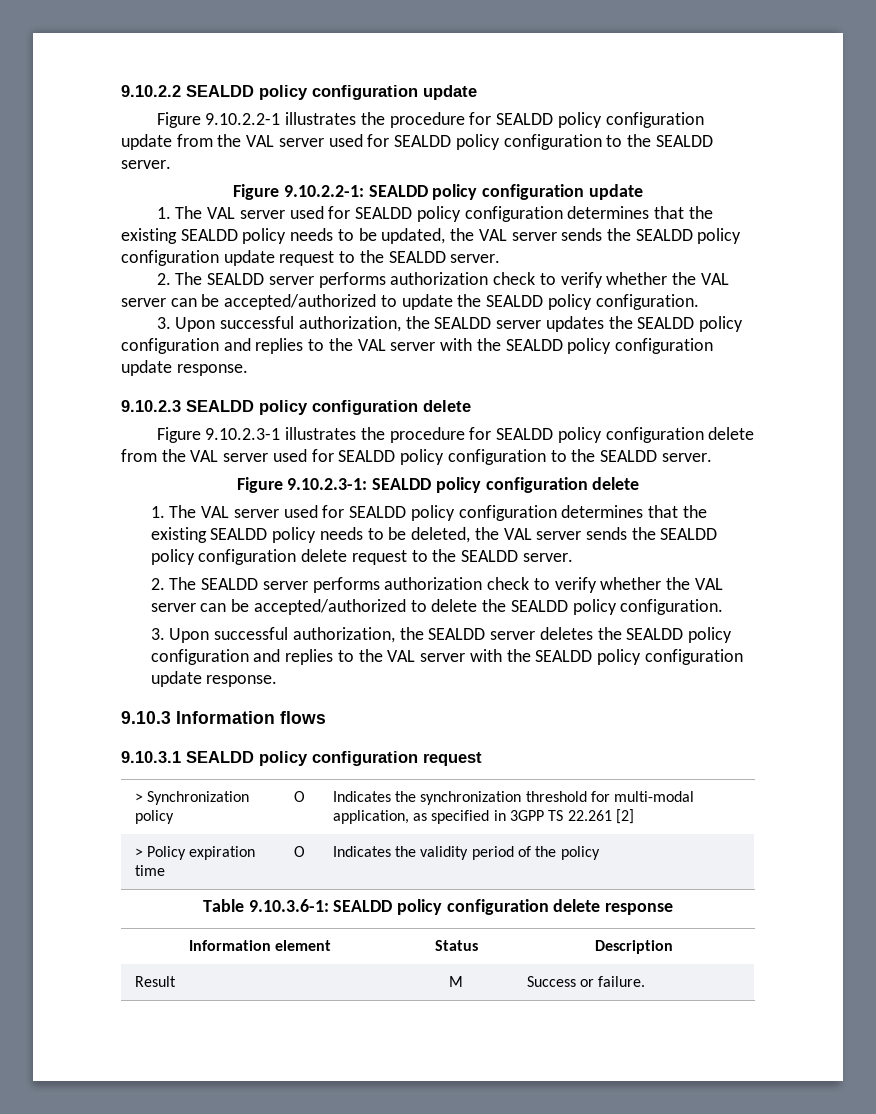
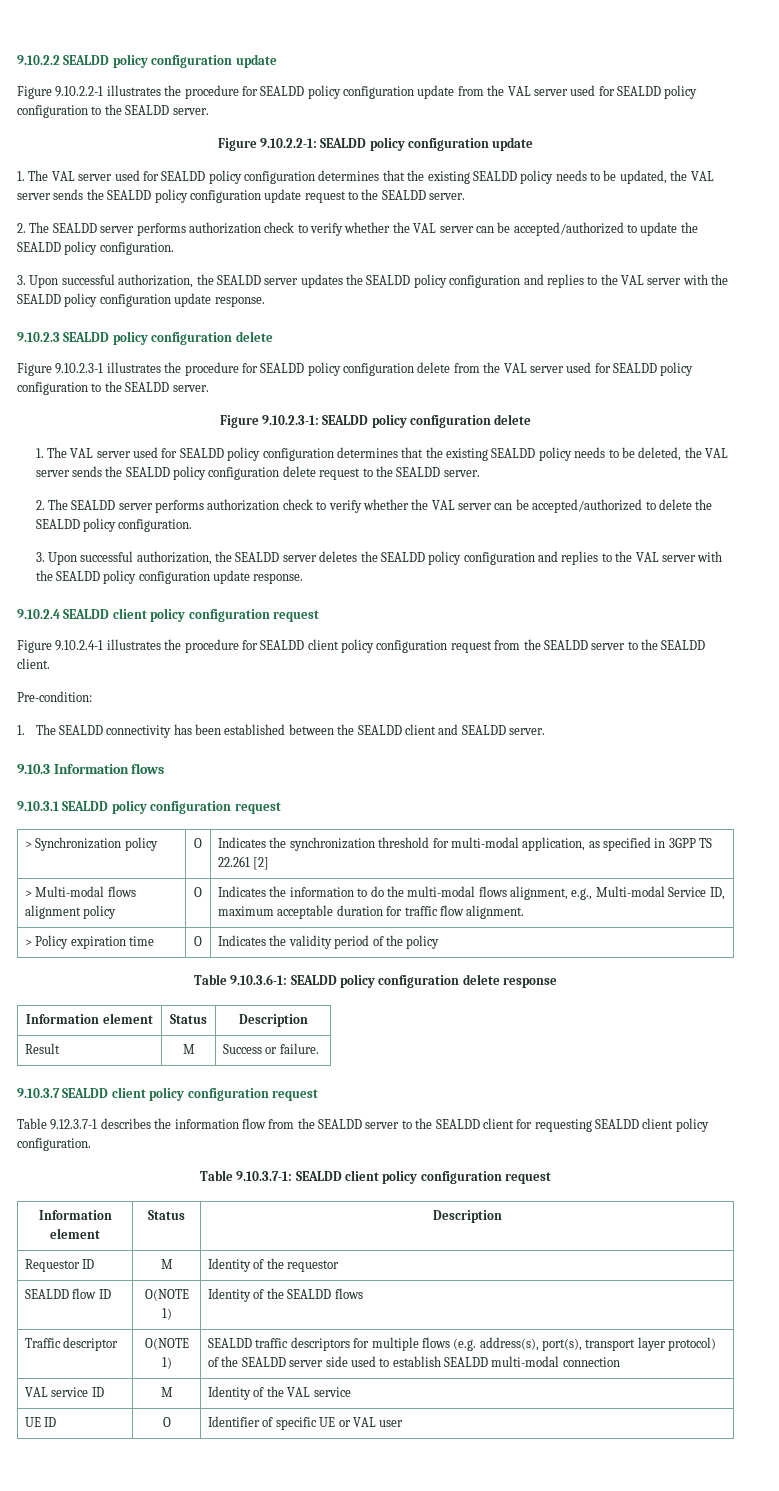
(278, 681) none -> [17,608,319,622] [17,639,706,653] [17,658,50,669] [17,691,92,702] [17,724,546,738] // 9.10.2.4 SEALDD client policy configuration request // Figure 9.10.2.4-1 illustrates the procedure for SEALDD client policy configuration request from the SEALDD server to the SEALDD client. // Pre-condition: // 1. The SEALDD connectivity has been established between the SEALDD client and SEALDD server.
(634, 816) none -> [25,886,136,897] [25,905,117,919] [194,887,202,897] [218,886,725,900] [218,905,525,919] // > Multi-modal flows alignment policy | O | Indicates the information to do the multi-modal flows alignment, e.g., Multi-modal Service ID, maximum acceptable duration for traffic flow alignment.
(646, 981) none -> [17,1087,318,1101] [17,1118,709,1132] [17,1138,91,1151] [199,1170,552,1184] [38,1210,112,1220] [50,1228,100,1239] [148,1210,185,1220] [432,1210,502,1223] [25,1259,95,1272] [160,1259,173,1269] [208,1258,340,1272] [25,1288,111,1299] [144,1289,189,1301] [161,1308,172,1320] [208,1288,363,1302] [25,1337,119,1351] [144,1338,189,1350] [161,1357,172,1369] [208,1337,717,1351] [208,1356,620,1367] [25,1387,104,1397] [160,1387,173,1397] [208,1386,351,1400] [25,1417,57,1427] [162,1417,171,1427] [208,1416,404,1430] // 9.10.3.7 SEALDD client policy configuration request // Table 9.12.3.7-1 describes the information flow from the SEALDD server to the SEALDD client for requesting SEALDD client policy configuration. // Table 9.10.3.7-1: SEALDD client policy configuration request // Information element | Status | Description // Requestor ID | M | Identity of the requestor // SEALDD flow ID | O(NOTE 1) | Identity of the SEALDD flows // Traffic descriptor | O(NOTE 1) | SEALDD traffic descriptors for multiple flows (e.g. address(s), port(s), transport layer protocol) of the SEALDD server side used to establish SEALDD multi-modal connection // VAL service ID | M | Identity of the VAL service // UE ID | O | Identifier of specific UE or VAL user

